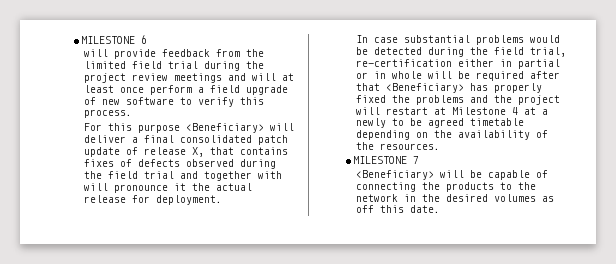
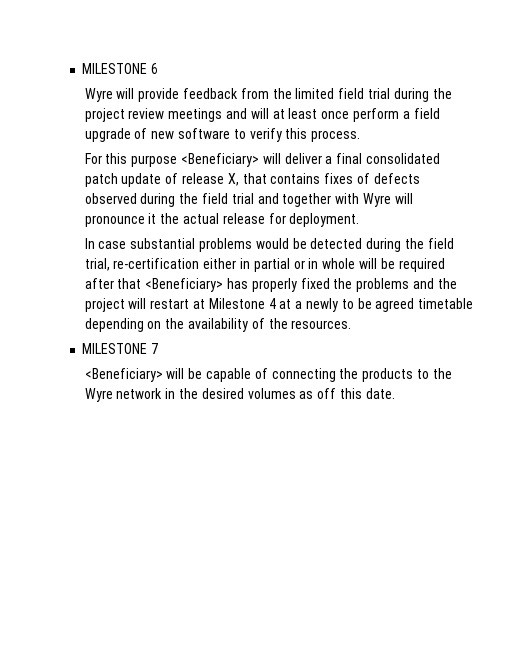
(148, 39) none -> [84,88,113,102] Wyre
(283, 175) none -> [362,193,391,207] Wyre
(537, 186) none -> [84,388,113,402] Wyre

